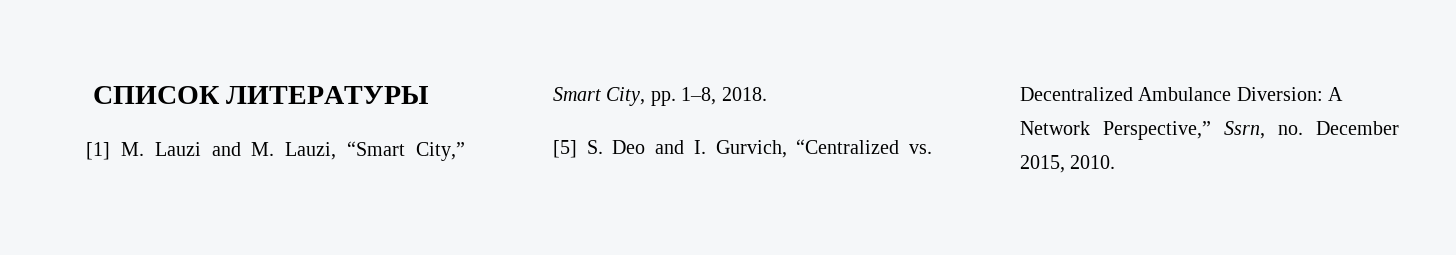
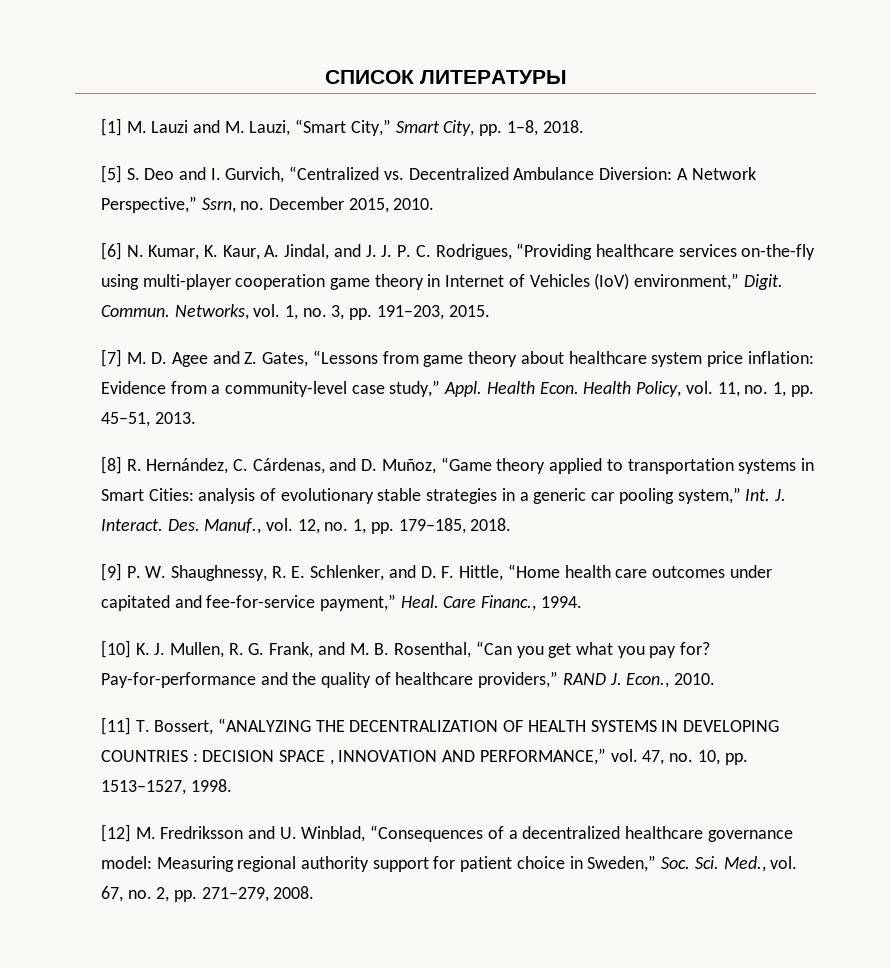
(1116, 162) none -> [100,242,816,260] [100,273,783,290] [100,304,490,320] [100,349,814,367] [100,380,814,397] [100,412,196,427] [100,456,814,474] [100,487,786,504] [100,518,512,534] [100,563,772,581] [100,594,582,611] [100,640,711,658] [100,671,716,688] [100,717,780,735] [100,748,748,765] [100,779,232,795] [100,824,793,842] [100,855,798,872] [100,886,315,902] // [6] N. Kumar, K. Kaur, A. Jindal, and J. J. P. C. Rodrigues, “Providing healthcare services on-the-fly using multi-player cooperation game theory in Internet of Vehicles (IoV) environment,” Digit. Commun. Networks, vol. 1, no. 3, pp. 191–203, 2015. // [7] M. D. Agee and Z. Gates, “Lessons from game theory about healthcare system price inflation: Evidence from a community-level case study,” Appl. Health Econ. Health Policy, vol. 11, no. 1, pp. 45–51, 2013. // [8] R. Hernández, C. Cárdenas, and D. Muñoz, “Game theory applied to transportation systems in Smart Cities: analysis of evolutionary stable strategies in a generic car pooling system,” Int. J. Interact. Des. Manuf., vol. 12, no. 1, pp. 179–185, 2018. // [9] P. W. Shaughnessy, R. E. Schlenker, and D. F. Hittle, “Home health care outcomes under capitated and fee-for-service payment,” Heal. Care Financ., 1994. // [10] K. J. Mullen, R. G. Frank, and M. B. Rosenthal, “Can you get what you pay for? Pay-for-performance and the quality of healthcare providers,” RAND J. Econ., 2010. // [11] T. Bossert, “ANALYZING THE DECENTRALIZATION OF HEALTH SYSTEMS IN DEVELOPING COUNTRIES : DECISION SPACE , INNOVATION AND PERFORMANCE,” vol. 47, no. 10, pp. 1513–1527, 1998. // [12] M. Fredriksson and U. Winblad, “Consequences of a decentralized healthcare governance model: Measuring regional authority support for patient choice in Sweden,” Soc. Sci. Med., vol. 67, no. 2, pp. 271–279, 2008.

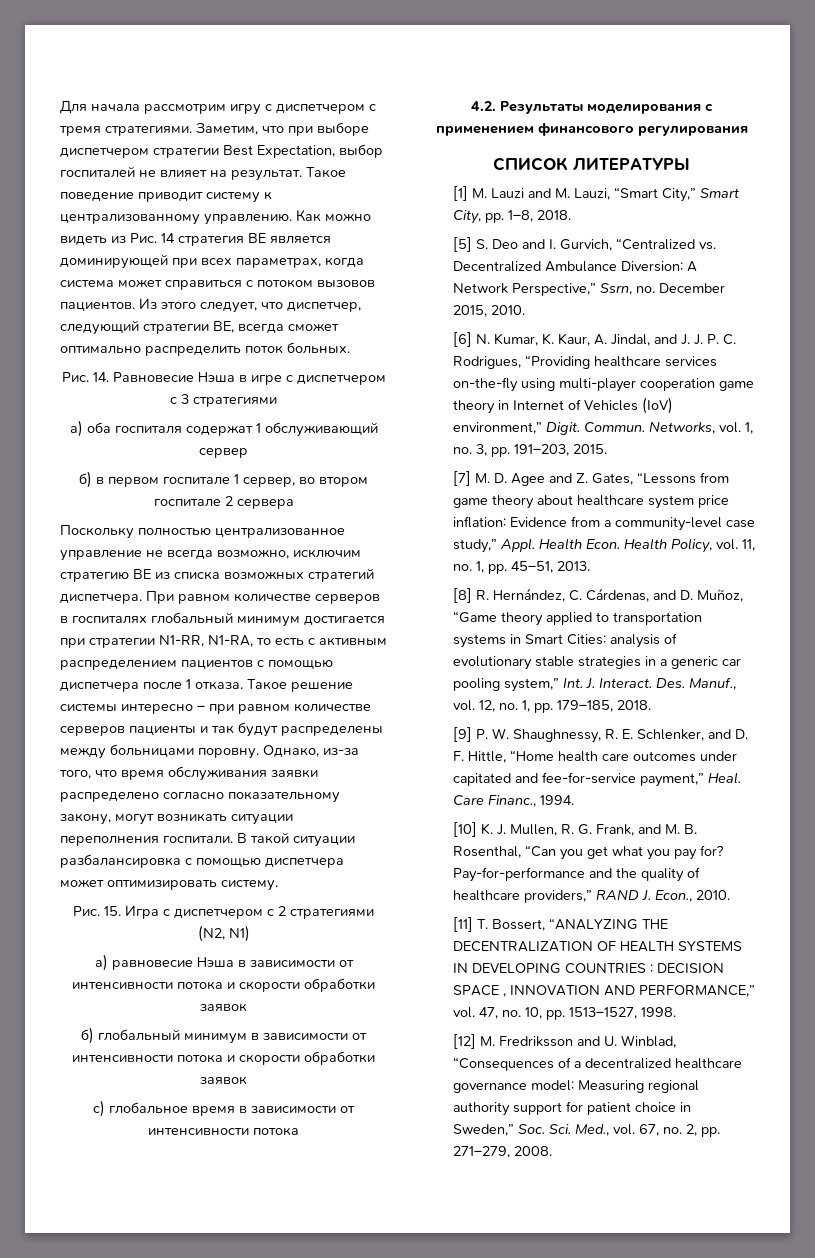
(324, 77) none -> [60,101,376,115] [59,122,369,136] [60,144,383,158] [60,166,346,181] [60,191,272,203] [60,210,371,225] [60,233,331,246] [60,254,364,269] [60,279,375,290] [60,298,361,313] [60,320,339,335] [60,342,350,356] [61,372,386,385] [170,394,277,407] [69,420,378,437] [199,448,248,458] [79,471,368,488] [153,496,294,509] [60,524,345,539] [60,549,361,561] [60,568,374,582] [60,590,380,604] [60,612,385,627] [60,635,387,648] [60,660,333,670] [60,679,353,692] [60,703,371,714] [60,722,383,737] [60,744,359,759] [59,766,318,781] [60,791,340,803] [60,813,293,825] [60,832,355,847] [60,854,344,868] [60,879,278,891] [73,905,374,919] [197,925,250,942] [94,954,354,971] [72,978,375,992] [200,1003,247,1012] [81,1027,367,1044] [72,1051,375,1065] [200,1076,247,1085] [93,1100,355,1117] [148,1127,299,1136] [471,101,713,114] [435,122,748,136] Для начала рассмотрим игру с диспетчером с тремя стратегиями. Заметим, что при выборе диспетчером стратегии Best Expectation, выбор госпиталей не влияет на результат. Такое поведение приводит систему к централизованному управлению. Как можно видеть из Рис. 14 стратегия BE является доминирующей при всех параметрах, когда система может справиться с потоком вызовов пациентов. Из этого следует, что диспетчер, следующий стратегии BE, всегда сможет оптимально распределить поток больных. // Рис. 14. Равновесие Нэша в игре с диспетчером с 3 стратегиями // а) оба госпиталя содержат 1 обслуживающий сервер // б) в первом госпитале 1 сервер, во втором госпитале 2 сервера // Поскольку полностью централизованное управление не всегда возможно, исключим стратегию BE из списка возможных стратегий диспетчера. При равном количестве серверов в госпиталях глобальный минимум достигается при стратегии N1-RR, N1-RA, то есть с активным распределением пациентов с помощью диспетчера после 1 отказа. Такое решение системы интересно – при равном количестве серверов пациенты и так будут распределены между больницами поровну. Однако, из-за того, что время обслуживания заявки распределено согласно показательному закону, могут возникать ситуации переполнения госпитали. В такой ситуации разбалансировка с помощью диспетчера может оптимизировать систему. // Рис. 15. Игра с диспетчером с 2 стратегиями (N2, N1) // а) равновесие Нэша в зависимости от интенсивности потока и скорости обработки заявок // б) глобальный минимум в зависимости от интенсивности потока и скорости обработки заявок // c) глобальное время в зависимости от интенсивности потока // 4.2. Результаты моделирования с применением финансового регулирования //

